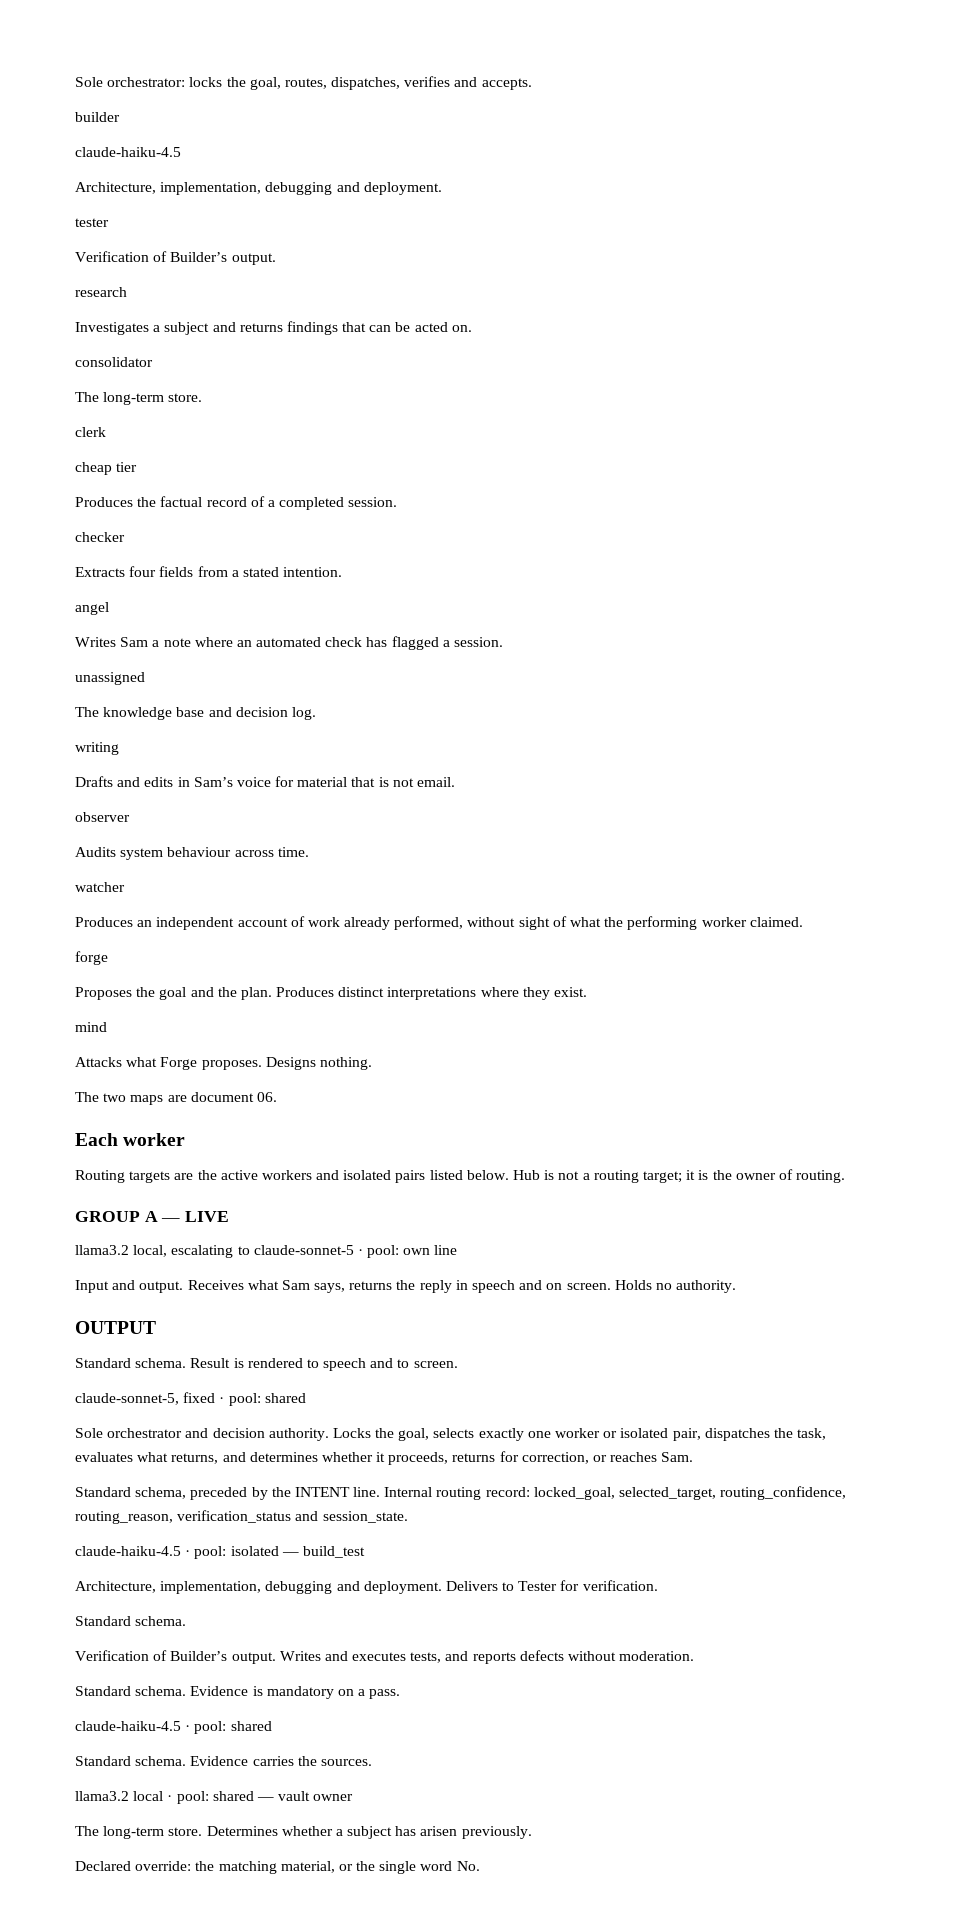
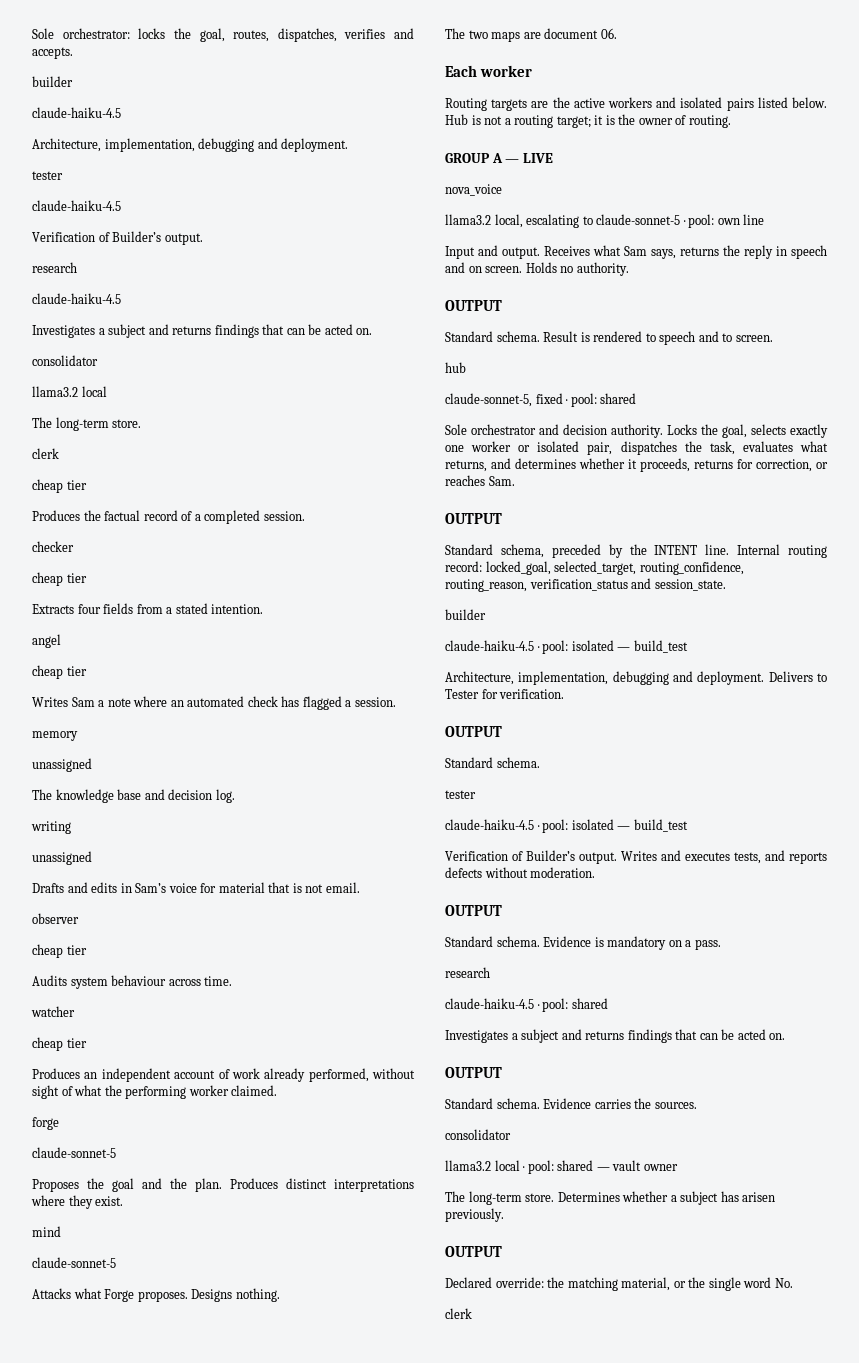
(109, 222) none -> [32,200,121,211] // claude-haiku-4.5
(127, 292) none -> [32,293,121,304] // claude-haiku-4.5
(153, 362) none -> [32,386,107,397] // llama3.2 local
(125, 537) none -> [32,572,87,586] // cheap tier
(109, 608) none -> [32,665,87,679] // cheap tier
(504, 642) none -> [32,731,78,741] // memory
(119, 748) none -> [32,851,92,865] // unassigned
(130, 817) none -> [32,944,87,958] // cheap tier
(125, 887) none -> [32,1037,87,1051] // cheap tier
(108, 958) none -> [32,1147,116,1158] // claude-sonnet-5
(107, 1027) none -> [32,1257,116,1268] // claude-sonnet-5
(230, 1216) none -> [445,184,502,196] // nova_voice
(458, 1364) none -> [445,362,466,373] // hub
(694, 1457) none -> [445,513,502,524] // OUTPUT
(408, 1517) none -> [445,609,486,620] // builder
[75,1616,187,1626] // Standard schema. -> [445,726,502,737] [445,757,540,768] [445,790,476,799] [445,819,688,833] // OUTPUT // Standard schema. // tester // claude-haiku-4.5 · pool: isolated — build_test
(695, 1656) none -> [445,905,502,916] // OUTPUT
(401, 1694) none -> [445,967,490,978] // research
(272, 1726) none -> [445,1029,786,1043] [445,1067,502,1078] // Investigates a subject and returns findings that can be acted on. // OUTPUT
(372, 1762) none -> [445,1129,511,1140] // consolidator
(532, 1832) none -> [445,1246,502,1257] // OUTPUT
(480, 1866) none -> [445,1308,472,1319] // clerk

